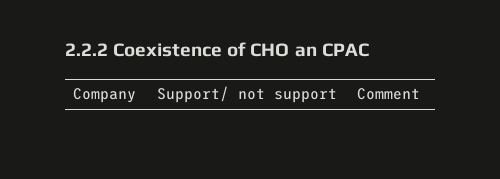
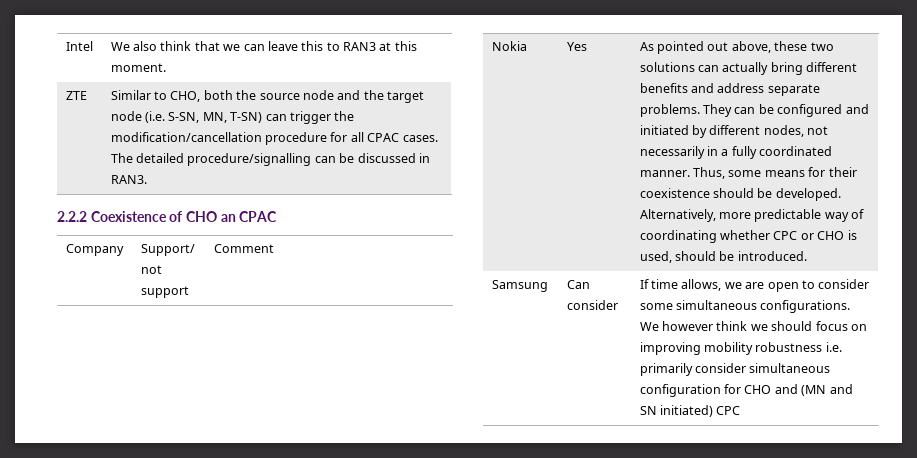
(65, 49) none -> [65,41,93,51] [110,41,417,51] [110,63,166,72] [65,91,87,100] [110,90,425,103] [110,111,355,124] [110,132,438,145] [110,153,430,166] [110,175,147,184] Intel | We also think that we can leave this to RAN3 at this moment. // ZTE | Similar to CHO, both the source node and the target node (i.e. S-SN, MN, T-SN) can trigger the modification/cancellation procedure for all CPAC cases. The detailed procedure/signalling can be discussed in RAN3. //
(421, 94) none -> [491,41,527,51] [566,42,587,51] [639,41,834,54] [639,62,858,75] [639,83,820,96] [639,104,869,117] [639,125,829,138] [639,146,833,159] [639,167,857,179] [639,188,841,201] [639,209,865,222] [639,230,857,243] [639,251,807,263] [491,280,548,292] [566,280,590,289] [566,300,618,310] [639,279,870,292] [639,300,851,313] [639,321,867,331] [639,342,842,355] [639,363,831,376] [639,384,853,397] [639,405,741,417] // Nokia | Yes | As pointed out above, these two solutions can actually bring different benefits and address separate problems. They can be configured and initiated by different nodes, not necessarily in a fully coordinated manner. Thus, some means for their coexistence should be developed. Alternatively, more predictable way of coordinating whether CPC or CHO is used, should be introduced. // Samsung | Can consider | If time allows, we are open to consider some simultaneous configurations. We however think we should focus on improving mobility robustness i.e. primarily consider simultaneous configuration for CHO and (MN and SN initiated) CPC

